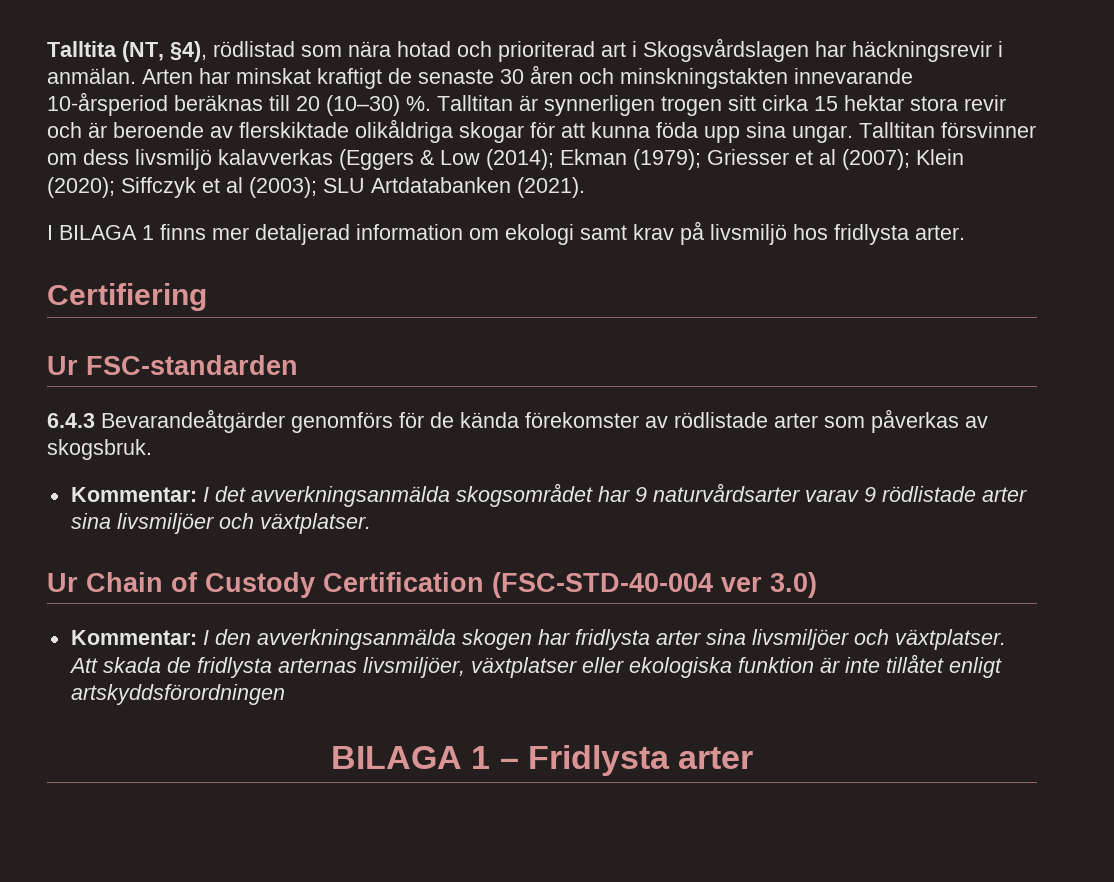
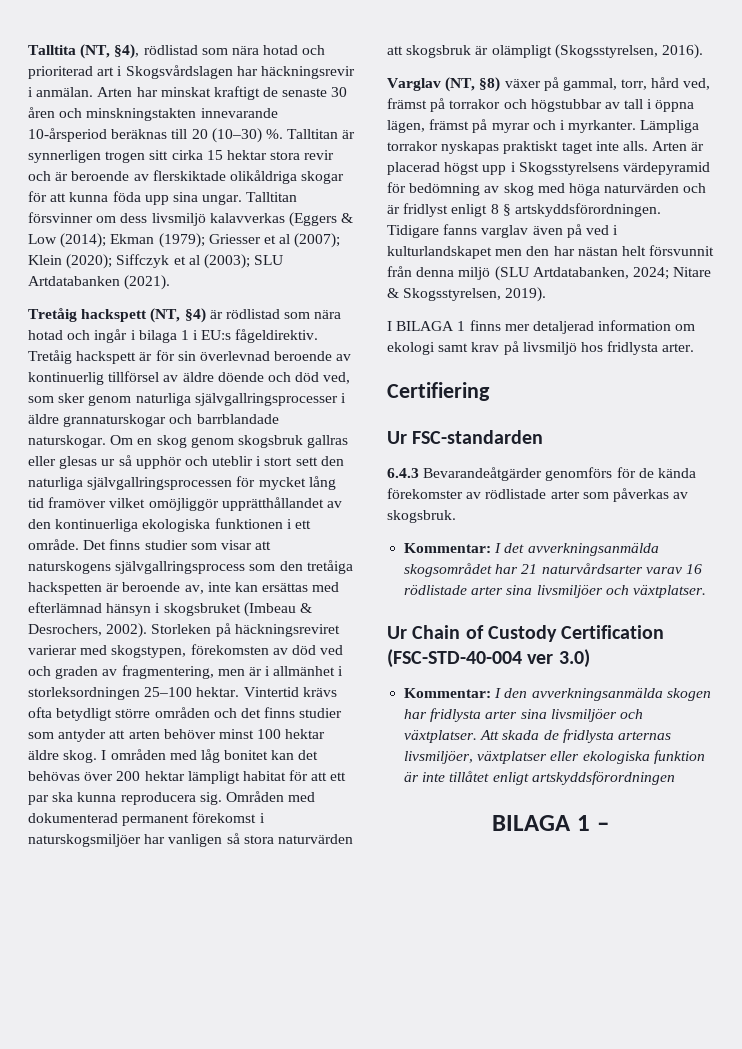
(585, 187) none -> [28,308,342,323] [28,329,319,343] [28,350,352,364] [28,371,351,385] [28,393,346,406] [28,414,279,427] [28,435,349,448] [28,455,344,469] [28,476,336,490] [28,497,342,511] [28,518,311,532] [28,539,272,550] [28,560,353,574] [28,582,340,595] [28,602,312,617] [28,623,340,638] [28,644,344,658] [28,665,344,679] [28,687,337,700] [28,707,343,721] [28,729,326,742] [28,749,319,763] [28,770,347,784] [28,791,316,805] [28,812,265,826] [28,833,353,847] [387,44,703,59] [387,77,711,92] [387,98,695,112] [387,119,700,133] [387,141,705,154] [387,162,710,175] [387,182,707,196] [387,203,661,217] [387,224,619,238] [387,245,715,259] [387,266,712,281] [387,287,547,302] // Tretåig hackspett (NT, §4) är rödlistad som nära hotad och ingår i bilaga 1 i EU:s fågeldirektiv. Tretåig hackspett är för sin överlevnad beroende av kontinuerlig tillförsel av äldre döende och död ved, som sker genom naturliga självgallringsprocesser i äldre grannaturskogar och barrblandade naturskogar. Om en skog genom skogsbruk gallras eller glesas ur så upphör och uteblir i stort sett den naturliga självgallringsprocessen för mycket lång tid framöver vilket omöjliggör upprätthållandet av den kontinuerliga ekologiska funktionen i ett område. Det finns studier som visar att naturskogens självgallringsprocess som den tretåiga hackspetten är beroende av, inte kan ersättas med efterlämnad hänsyn i skogsbruket (Imbeau & Desrochers, 2002). Storleken på häckningsreviret varierar med skogstypen, förekomsten av död ved och graden av fragmentering, men är i allmänhet i storleksordningen 25–100 hektar. Vintertid krävs ofta betydligt större områden och det finns studier som antyder att arten behöver minst 100 hektar äldre skog. I områden med låg bonitet kan det behövas över 200 hektar lämpligt habitat för att ett par ska kunna reproducera sig. Områden med dokumenterad permanent förekomst i naturskogsmiljöer har vanligen så stora naturvärden att skogsbruk är olämpligt (Skogsstyrelsen, 2016). // Varglav (NT, §8) växer på gammal, torr, hård ved, främst på torrakor och högstubbar av tall i öppna lägen, främst på myrar och i myrkanter. Lämpliga torrakor nyskapas praktiskt taget inte alls. Arten är placerad högst upp i Skogsstyrelsens värdepyramid för bedömning av skog med höga naturvärden och är fridlyst enligt 8 § artskyddsförordningen. Tidigare fanns varglav även på ved i kulturlandskapet men den har nästan helt försvunnit från denna miljö (SLU Artdatabanken, 2024; Nitare & Skogsstyrelsen, 2019).
[634,487,647,502] 9 -> [521,564,538,574] 21
[863,487,876,502] 9 -> [685,564,702,574] 16
[527,745,753,776] Fridlysta arter -> (609, 826) none

